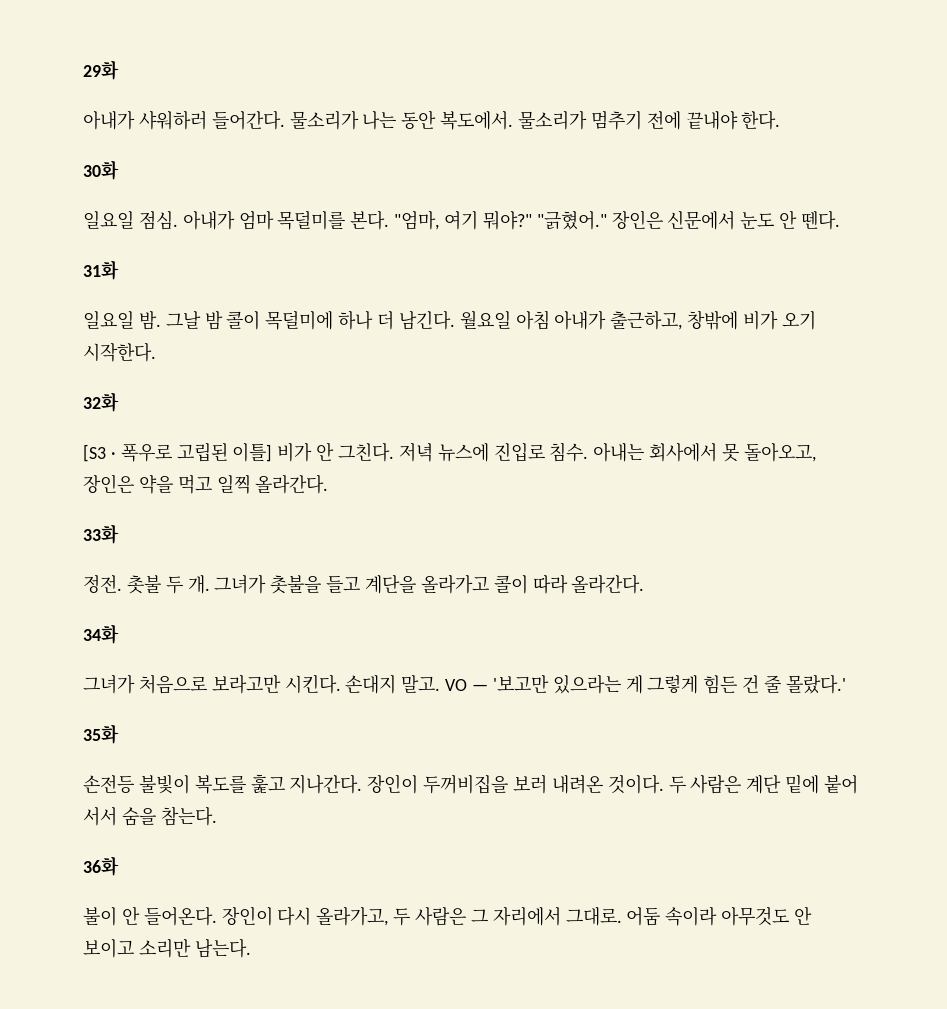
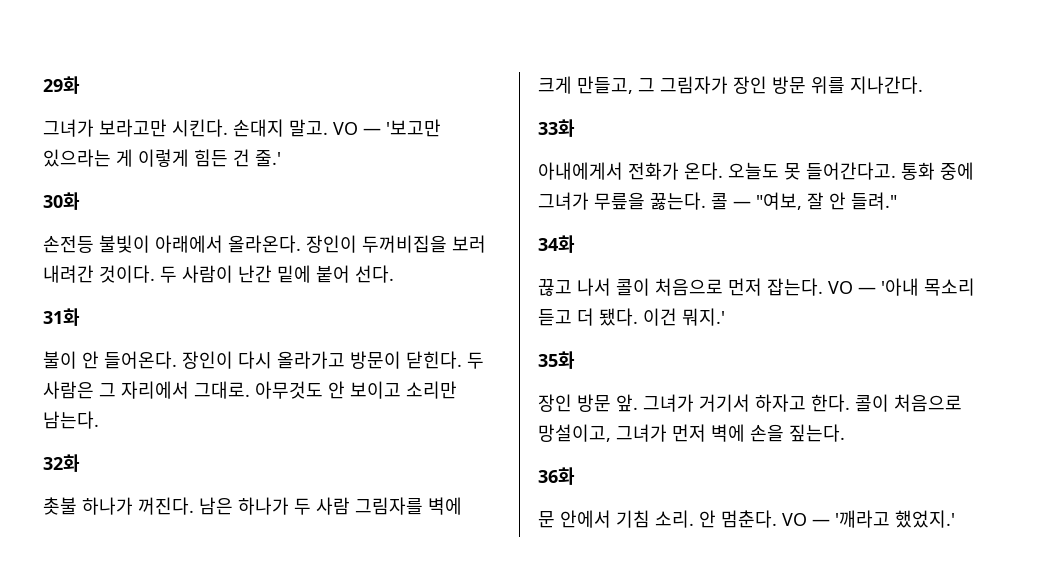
[83,110,781,130] [83,160,119,180] [83,210,841,230] [83,260,119,280] [83,310,816,330] [83,342,156,362] [83,392,119,412] [83,442,816,462] [83,474,329,494] [83,524,119,544] [83,574,645,594] [83,624,119,644] [83,674,207,694] 아내가 샤워하러 들어간다. 물소리가 나는 동안 복도에서. 물소리가 멈추기 전에 끝내야 한다. // 30화 // 일요일 점심. 아내가 엄마 목덜미를 본다. "엄마, 여기 뭐야?" "긁혔어." 장인은 신문에서 눈도 안 뗀다. // 31화 // 일요일 밤. 그날 밤 콜이 목덜미에 하나 더 남긴다. 월요일 아침 아내가 출근하고, 창밖에 비가 오기 시작한다. // 32화 // [S3 · 폭우로 고립된 이틀] 비가 안 그친다. 저녁 뉴스에 진입로 침수. 아내는 회사에서 못 돌아오고, 장인은 약을 먹고 일찍 올라간다. // 33화 // 정전. 촛불 두 개. 그녀가 촛불을 들고 계단을 올라가고 콜이 따라 올라간다. // 34화 // 그녀가 처음으로 -> [43,119,94,137] 그녀가
[647,675,699,694] 그렇게 -> [138,149,189,167] 이렇게
[764,674,846,694] [83,724,119,744] 줄 몰랐다.' // 35화 -> [255,150,281,167] [43,192,80,210] 줄.' // 30화
[194,774,363,794] 복도를 훑고 지나간다. -> [155,235,301,253] 아래에서 올라온다.
[551,775,603,794] 내려온 -> [43,265,94,283] 내려간
[690,775,859,794] [83,806,217,826] [83,856,119,876] 사람은 계단 밑에 붙어 서서 숨을 참는다. // 36화 -> [182,265,394,283] [43,308,80,326] 사람이 난간 밑에 붙어 선다. // 31화
[316,907,389,926] 올라가고, -> [277,351,462,369] 올라가고 방문이 닫힌다.
[626,907,718,926] 어둠 속이라 -> (250, 390) none
(251, 948) none -> [43,454,80,472] [43,497,462,515] [538,76,923,94] [538,119,575,137] [538,162,974,180] [538,192,897,210] [538,235,575,253] [538,278,975,296] [538,308,725,326] [538,351,575,369] [538,394,962,412] [538,424,845,442] [538,467,575,485] [538,510,955,528] // 32화 // 촛불 하나가 꺼진다. 남은 하나가 두 사람 그림자를 벽에 크게 만들고, 그 그림자가 장인 방문 위를 지나간다. // 33화 // 아내에게서 전화가 온다. 오늘도 못 들어간다고. 통화 중에 그녀가 무릎을 꿇는다. 콜 — "여보, 잘 안 들려." // 34화 // 끊고 나서 콜이 처음으로 먼저 잡는다. VO — '아내 목소리 듣고 더 됐다. 이건 뭐지.' // 35화 // 장인 방문 앞. 그녀가 거기서 하자고 한다. 콜이 처음으로 망설이고, 그녀가 먼저 벽에 손을 짚는다. // 36화 // 문 안에서 기침 소리. 안 멈춘다. VO — '깨라고 했었지.'

